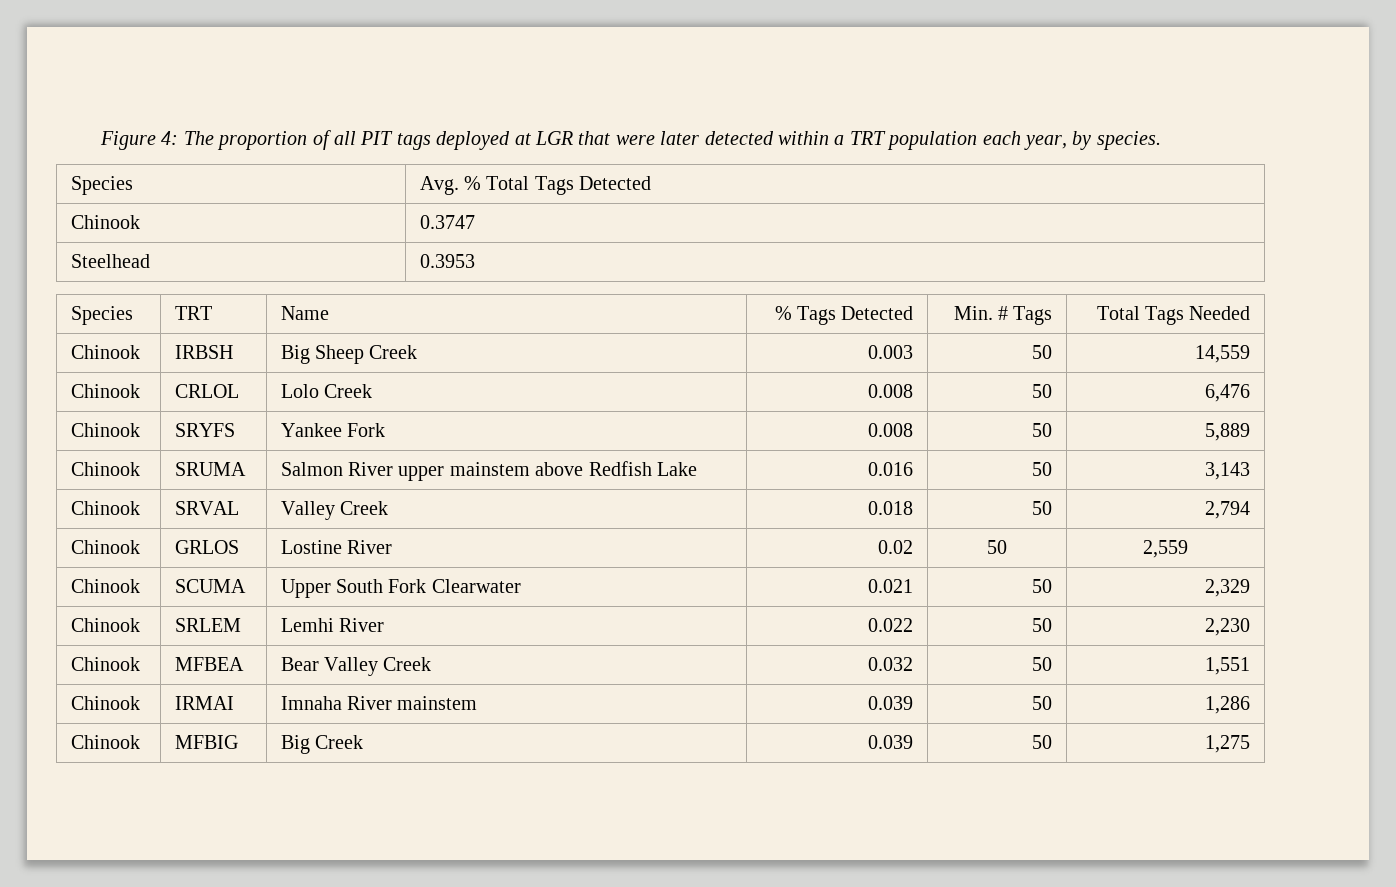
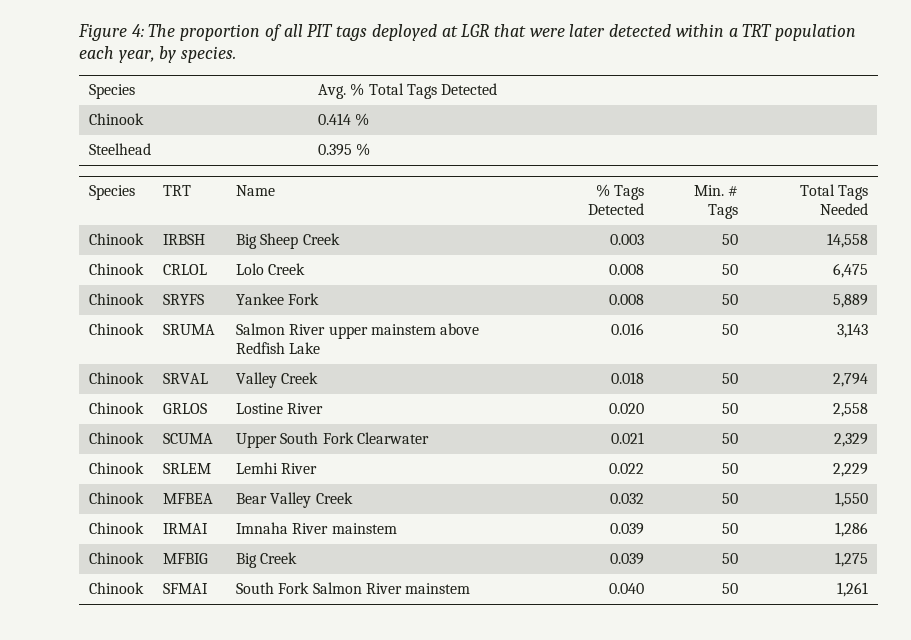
[419,215,475,229] 0.3747 -> [317,113,370,126] 0.414 %
[419,254,475,268] 0.3953 -> [317,143,371,156] 0.395 %
[1195,345,1251,363] 14,559 -> [827,233,869,248] 14,558
[1205,384,1251,402] 6,476 -> [833,263,869,278] 6,475
[878,540,914,554] [987,540,1007,554] [1143,540,1188,558] 0.02 | 50 | 2,559 -> [609,403,645,414] [722,403,739,414] [833,403,869,417] 0.020 | 50 | 2,558
[1205,618,1251,636] 2,230 -> [833,463,869,477] 2,229
[1205,657,1251,675] 1,551 -> [835,492,869,507] 1,550
(1251, 744) none -> [88,582,144,594] [162,583,208,594] [235,582,471,594] [609,583,645,594] [722,583,739,594] [837,582,869,597] // Chinook | SFMAI | South Fork Salmon River mainstem | 0.040 | 50 | 1,261

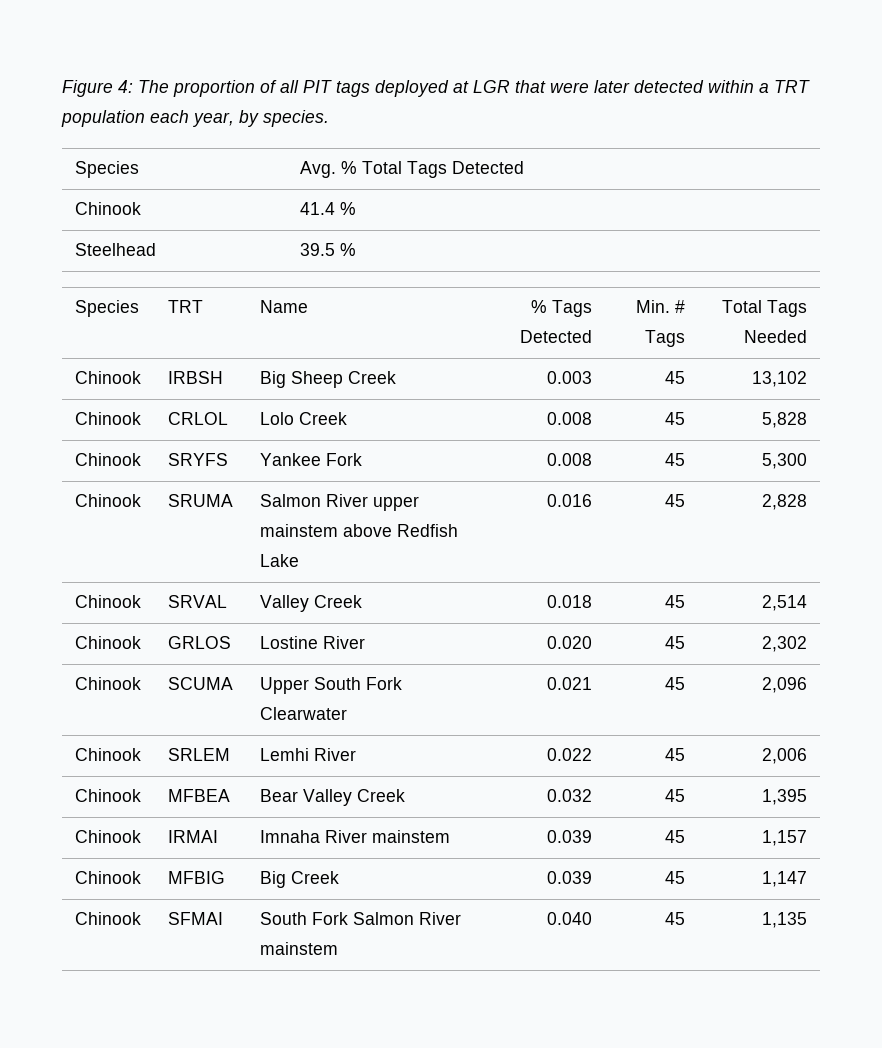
[317,113,351,125] 0.414 -> [300,202,336,215] 41.4
[317,144,352,156] 0.395 -> [300,243,336,256] 39.5
[722,234,739,245] [827,233,869,248] 50 | 14,558 -> [664,371,685,384] [751,371,807,387] 45 | 13,102
[722,264,739,275] [833,263,869,278] 50 | 6,475 -> [664,412,685,425] [761,412,807,428] 45 | 5,828
[722,294,739,305] [833,294,869,308] 50 | 5,889 -> [664,453,685,466] [761,453,807,469] 45 | 5,300
[722,324,739,335] [837,323,869,338] 50 | 3,143 -> [664,494,685,507] [761,494,807,510] 45 | 2,828
[722,373,739,384] [833,373,869,387] 50 | 2,794 -> [664,595,685,608] [761,595,807,611] 45 | 2,514
[722,403,739,414] [833,403,869,417] 50 | 2,558 -> [664,636,685,649] [761,636,807,652] 45 | 2,302
[722,433,739,444] [834,433,869,447] 50 | 2,329 -> [664,677,685,690] [761,677,807,693] 45 | 2,096
[722,463,739,474] [833,463,869,477] 50 | 2,229 -> [664,748,685,761] [761,748,807,764] 45 | 2,006
[722,493,739,504] [835,492,869,507] 50 | 1,550 -> [664,789,685,802] [761,789,807,805] 45 | 1,395
[722,523,739,534] [835,522,869,537] 50 | 1,286 -> [664,830,685,843] [761,830,807,846] 45 | 1,157
[722,553,739,564] [835,552,869,567] 50 | 1,275 -> [664,871,685,884] [761,871,807,887] 45 | 1,147
[722,583,739,594] [837,582,869,597] 50 | 1,261 -> [664,912,685,925] [761,912,807,928] 45 | 1,135

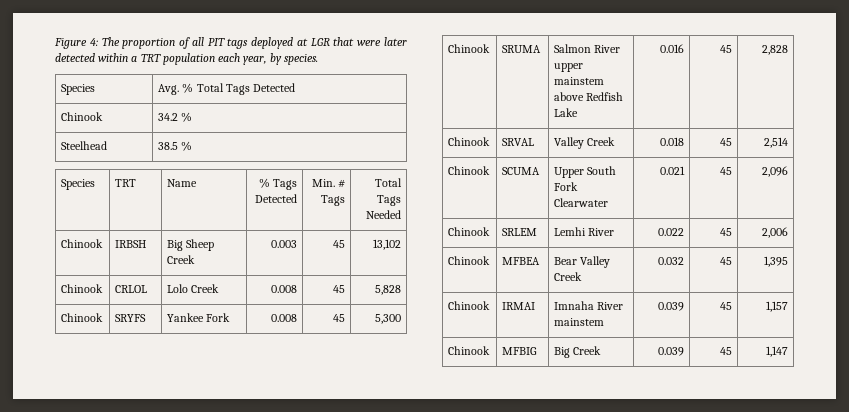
[300,202,336,215] 41.4 -> [158,113,179,121] 34.2
[300,243,336,256] 39.5 -> [158,142,179,150] 38.5
[75,636,142,649] [168,636,232,649] [260,636,366,649] [546,636,592,649] [664,636,685,649] [761,636,807,652] // Chinook | GRLOS | Lostine River | 0.020 | 45 | 2,302 -> (788, 142) none
[75,912,142,925] [168,912,224,925] [260,912,462,925] [260,942,339,955] [546,912,592,925] [664,912,685,925] [761,912,807,928] // Chinook | SFMAI | South Fork Salmon River mainstem | 0.040 | 45 | 1,135 -> (788, 351) none

